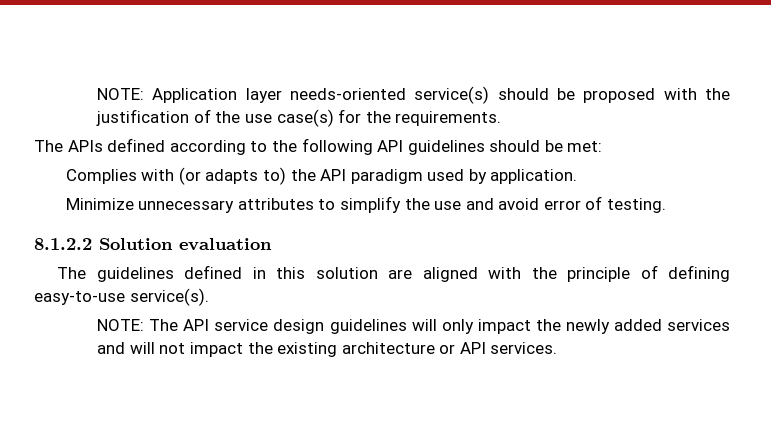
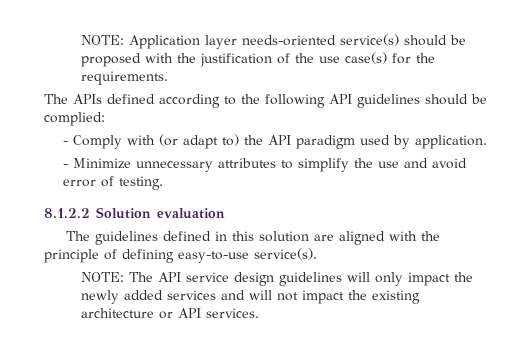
[567,141,603,152] [65,169,137,184] met: // Complies -> [44,112,105,126] [62,135,122,149] complied: // - Comply
[205,169,259,184] adapts -> [182,135,218,149] adapt
(578, 176) none -> [62,164,68,168] -

